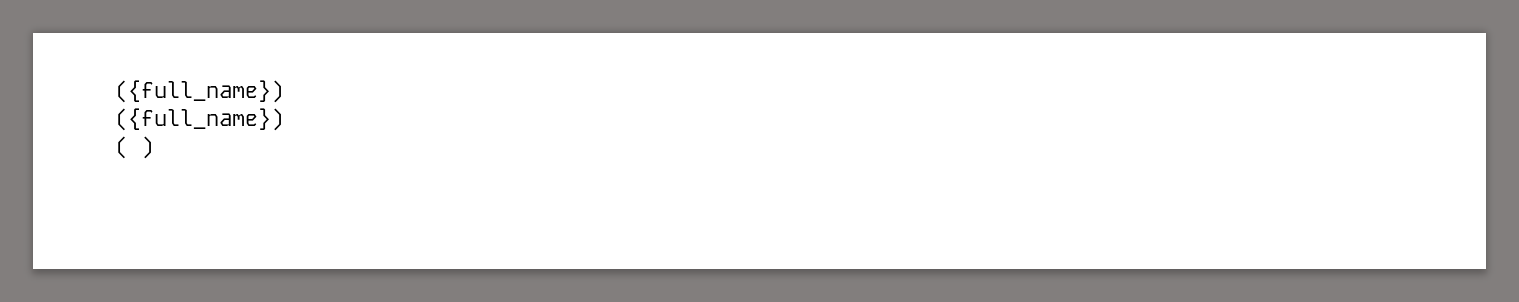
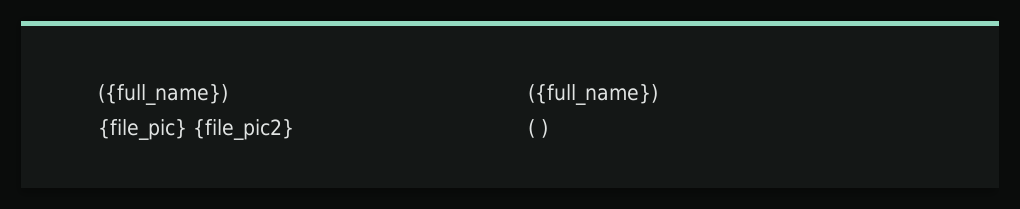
[115,80,284,103] ({full_name}) -> [98,84,228,105] [98,119,294,140] ({full_name}) // {file_pic} {file_pic2}

